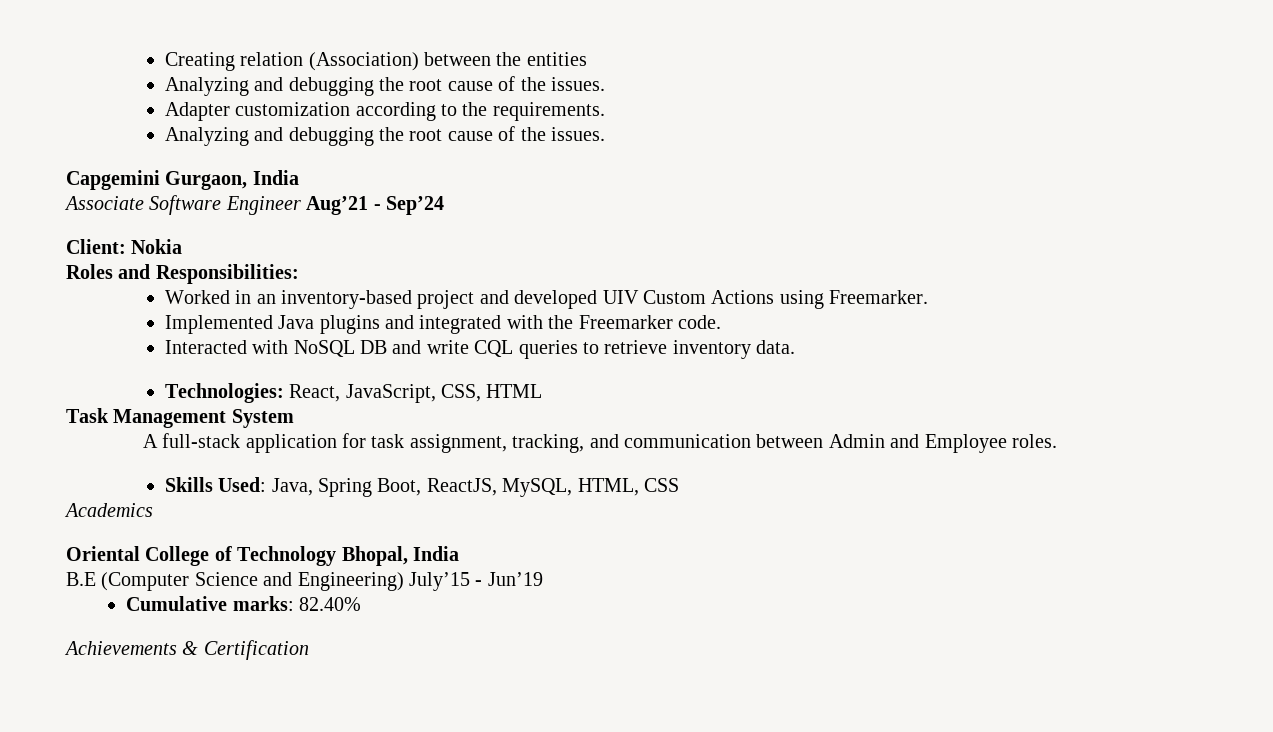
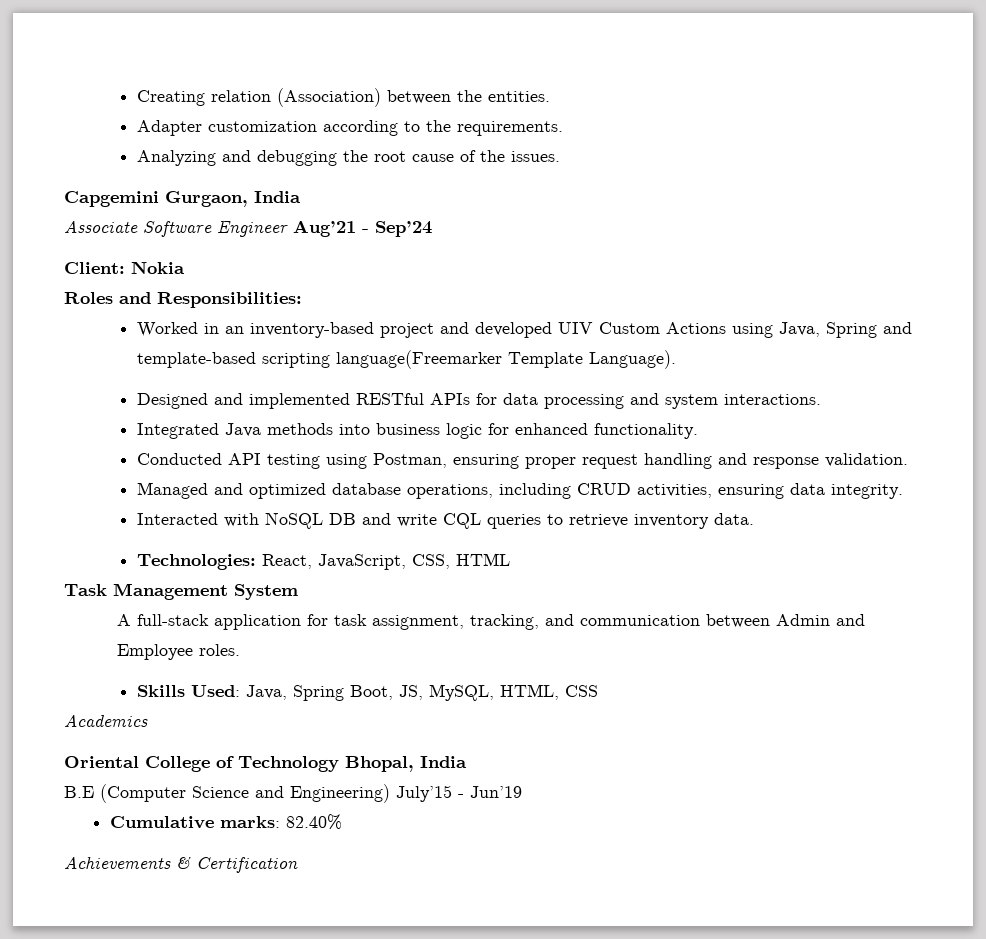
[526,52,587,66] [164,76,606,96] entities // Analyzing and debugging the root cause of the issues. -> [487,91,550,102] entities.
[829,290,929,304] [164,315,722,334] Freemarker. // Implemented Java plugins and integrated with the Freemarker code. -> [778,322,912,338] [136,350,676,369] [136,393,821,409] [136,423,698,439] [136,453,908,469] [136,482,903,499] Java, Spring and template-based scripting language(Freemarker Template Language). // Designed and implemented RESTful APIs for data processing and system interactions. // Integrated Java methods into business logic for enhanced functionality. // Conducted API testing using Postman, ensuring proper request handling and response validation. // Managed and optimized database operations, including CRUD activities, ensuring data integrity.
[426,478,497,496] ReactJS, -> [398,685,423,700] JS,

